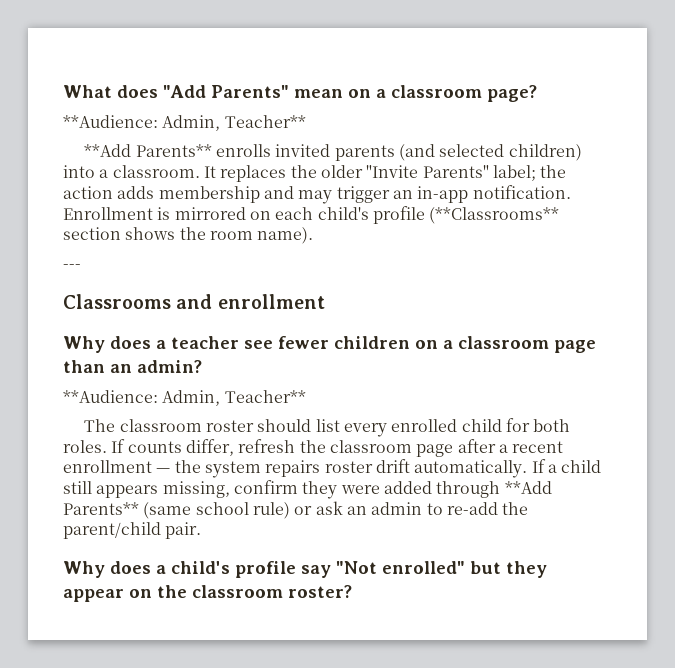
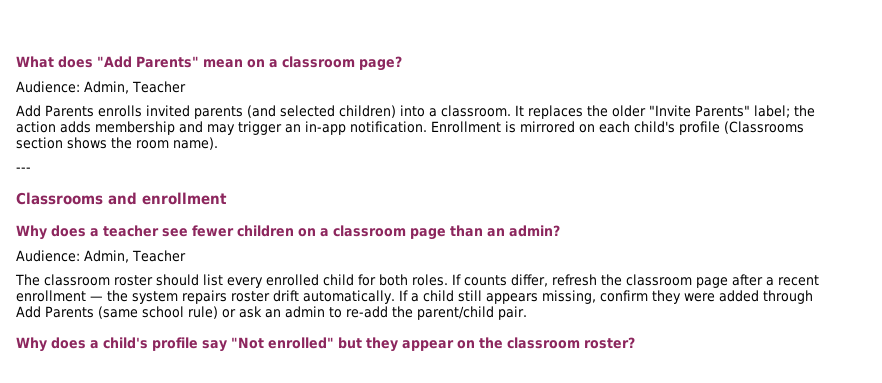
[63,115,306,131] [84,144,212,157] **Audience: Admin, Teacher** // **Add Parents** -> [16,81,186,94] [16,105,94,117] Audience: Admin, Teacher // Add Parents
[429,207,560,224] (**Classrooms** -> [724,121,804,134] (Classrooms
[63,390,306,406] **Audience: Admin, Teacher** -> [16,250,186,263] Audience: Admin, Teacher
[504,481,552,494] [63,502,139,515] **Add Parents** -> [16,306,94,318] Add Parents

